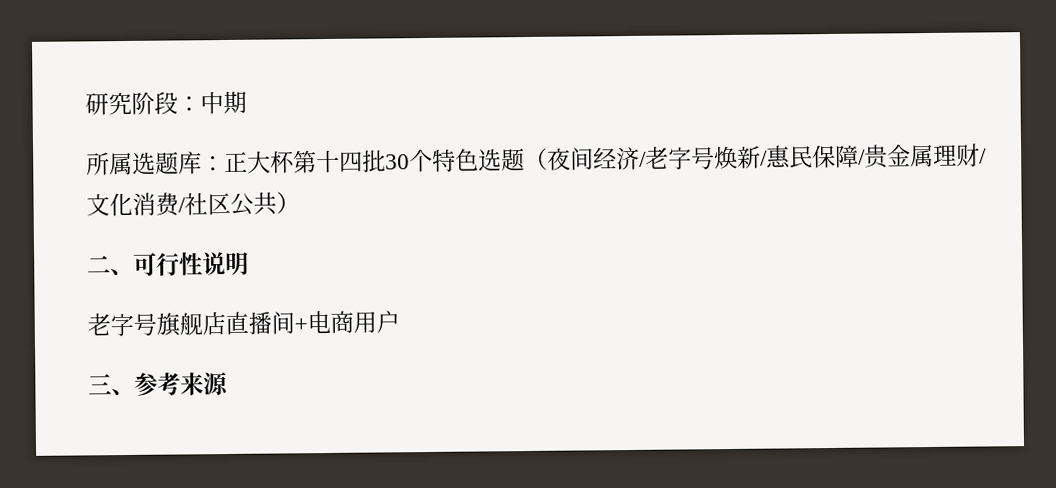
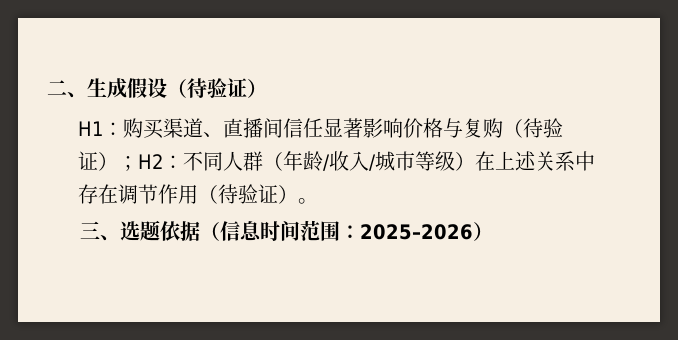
[85,90,247,116] [86,143,987,176] [86,191,300,217] [87,251,249,277] [87,310,400,337] [88,371,229,396] 研究阶段：中期 // 所属选题库：正大杯第十四批30个特色选题（夜间经济/老字号焕新/惠民保障/贵金属理财/文化消费/社区公共） // 二、可行性说明 // 老字号旗舰店直播间+电商用户 // 三、参考来源 -> [47,78,267,98] [77,118,563,139] [77,151,595,172] [77,184,318,204] [79,220,493,241] 二、生成假设（待验证） // H1：购买渠道、直播间信任显著影响价格与复购（待验证）；H2：不同人群（年龄/收入/城市等级）在上述关系中存在调节作用（待验证）。 // 三、选题依据（信息时间范围：2025–2026）

